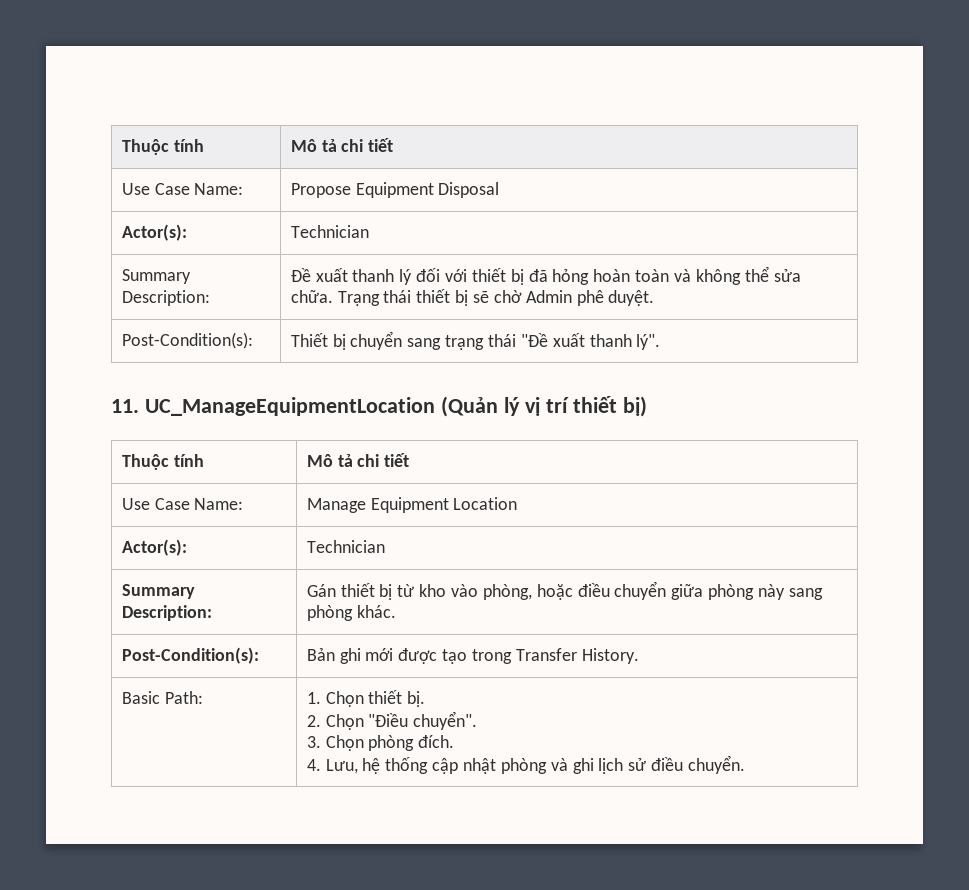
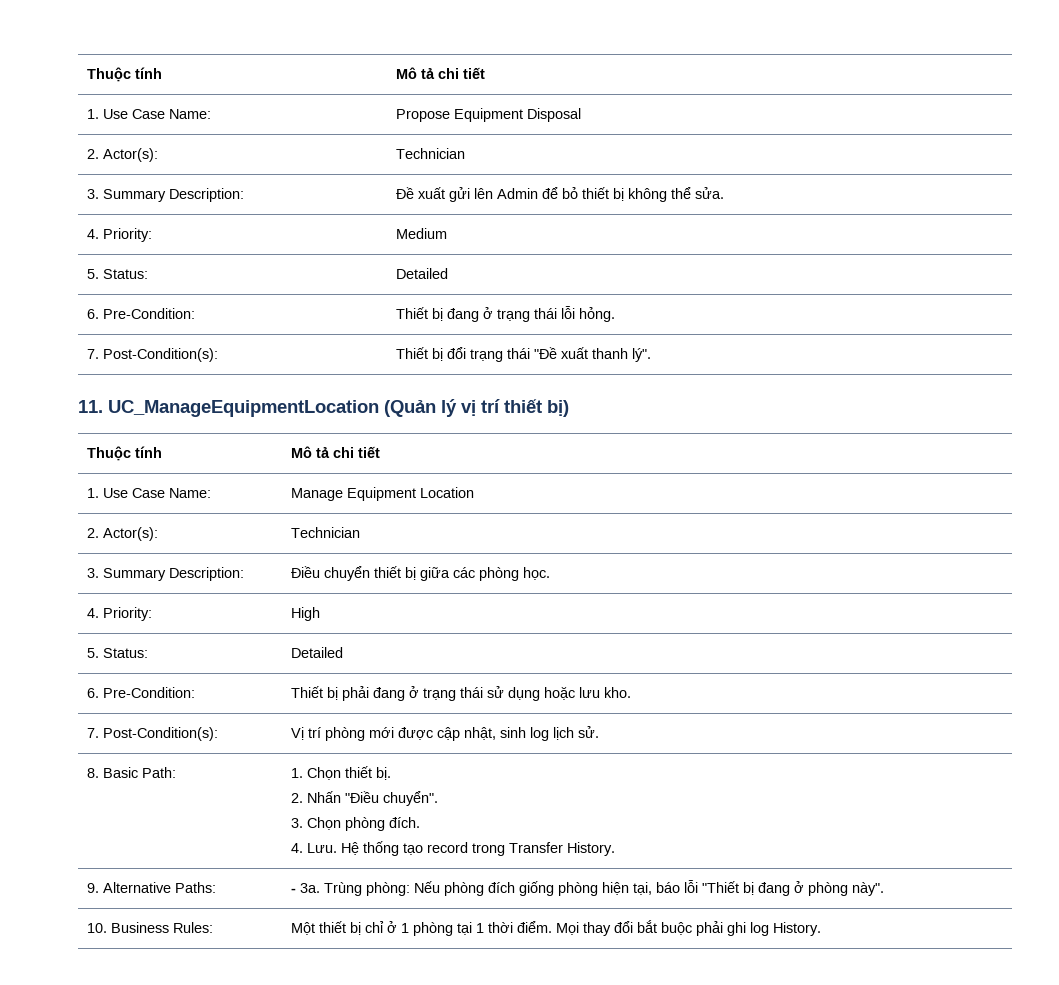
[121,139,204,155] [290,138,394,152] Thuộc tính | Mô tả chi tiết // -> [86,67,162,82] [395,67,485,79] [86,109,99,119] Thuộc tính | Mô tả chi tiết // 1.
[121,224,187,241] [290,225,369,238] Actor(s): | Technician // -> [86,148,158,162] [395,148,465,159] [86,189,99,199] 2. Actor(s): | Technician // 3.
[352,266,801,285] [290,289,655,306] thanh lý đối với thiết bị đã hỏng hoàn toàn và không thể sửa chữa. Trạng thái thiết bị sẽ chờ Admin phê duyệt. // -> [448,187,724,202] [86,228,152,242] [395,228,447,239] [86,269,148,279] [395,268,448,279] [86,308,195,319] [395,306,615,322] [86,349,99,359] gửi lên Admin để bỏ thiết bị không thể sửa. // 4. Priority: | Medium // 5. Status: | Detailed // 6. Pre-Condition: | Thiết bị đang ở trạng thái lỗi hỏng. // 7.
[350,331,442,350] chuyển sang -> [446,347,466,359] đổi
(410, 460) none -> [86,488,99,498] 1.
[121,539,187,556] [306,540,385,553] [121,584,195,599] [121,605,212,621] [306,581,823,600] [306,605,396,621] [121,647,259,664] [306,648,639,664] Actor(s): | Technician // Summary Description: | Gán thiết bị từ kho vào phòng, hoặc điều chuyển giữa phòng này sang phòng khác. // Post-Condition(s): | Bản ghi mới được tạo trong Transfer History. // -> [86,527,158,541] [290,527,360,538] [86,567,244,581] [290,566,550,581] [86,607,152,621] [290,607,320,621] [86,648,148,658] [290,647,343,658] [86,687,195,698] [290,686,631,701] [86,727,218,741] [290,726,599,741] [86,768,99,778] 2. Actor(s): | Technician // 3. Summary Description: | Điều chuyển thiết bị giữa các phòng học. // 4. Priority: | High // 5. Status: | Detailed // 6. Pre-Condition: | Thiết bị phải đang ở trạng thái sử dụng hoặc lưu kho. // 7. Post-Condition(s): | Vị trí phòng mới được cập nhật, sinh log lịch sử. // 8.
[325,714,364,730] Chọn -> [306,791,341,803] Nhấn
[325,755,746,774] Lưu, hệ thống cập nhật phòng và ghi lịch sử điều chuyển. -> [306,841,615,856] [86,882,216,893] [290,880,884,896] [86,922,213,933] [290,920,821,936] Lưu. Hệ thống tạo record trong Transfer History. // 9. Alternative Paths: | - 3a. Trùng phòng: Nếu phòng đích giống phòng hiện tại, báo lỗi "Thiết bị đang ở phòng này". // 10. Business Rules: | Một thiết bị chỉ ở 1 phòng tại 1 thời điểm. Mọi thay đổi bắt buộc phải ghi log History.

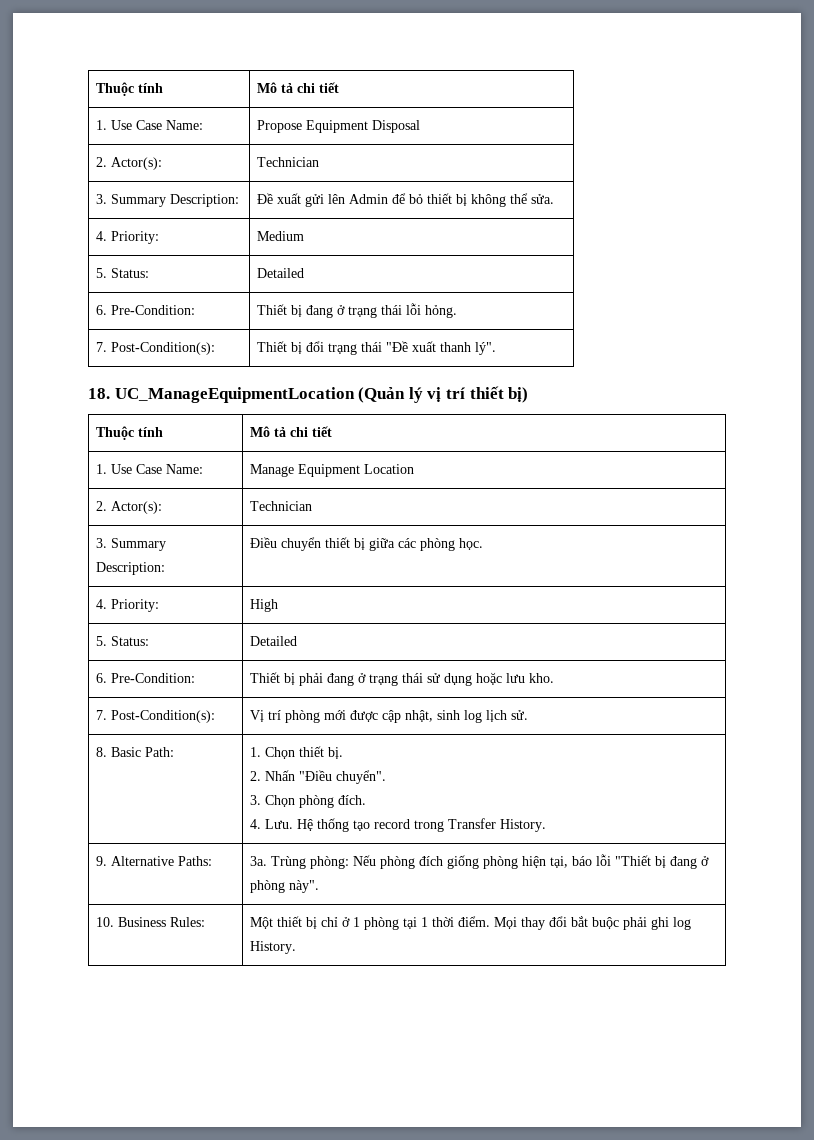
[78,400,103,413] 11. -> [88,388,110,399] 18.
[290,888,296,893] - -> (213, 861) none

